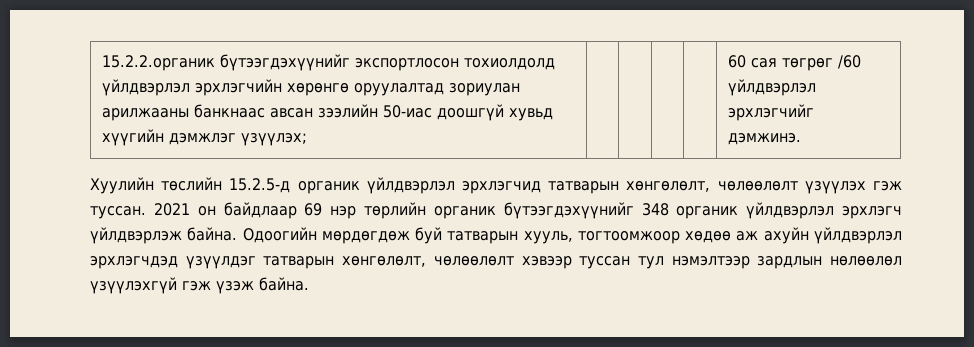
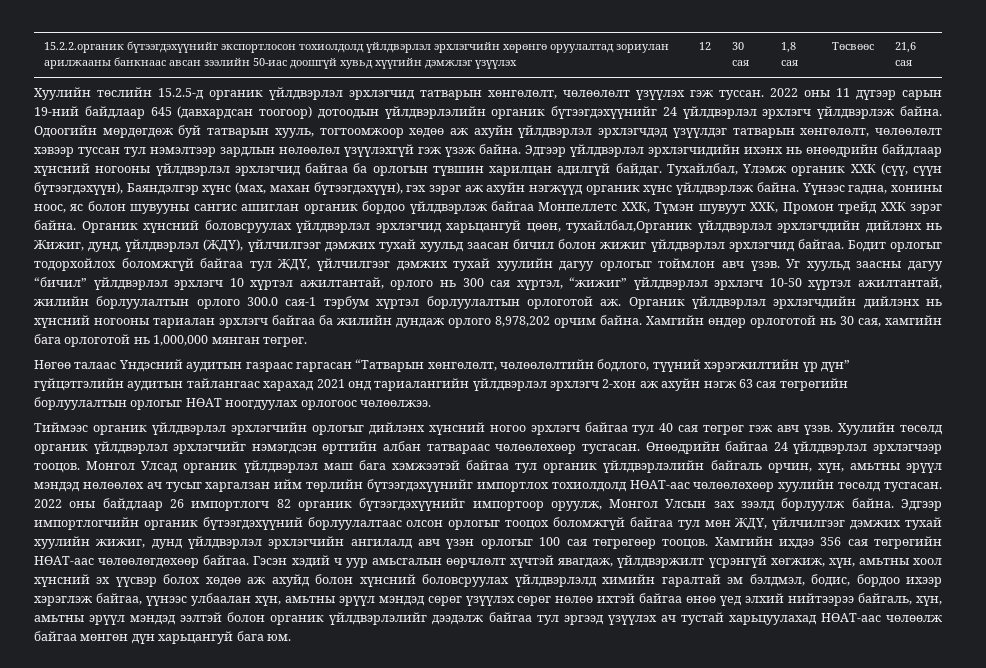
[241,133,308,146] [728,55,862,71] [728,79,817,96] [728,104,815,121] [728,133,802,145] үзүүлэх; | | | | | 60 сая төгрөг /60 үйлдвэрлэл эрхлэгчийг дэмжинэ. -> [474,60,517,69] [698,42,711,50] [731,42,744,50] [731,60,749,66] [780,42,796,53] [780,60,798,66] [831,42,874,50] [894,42,916,53] [894,60,912,66] үзүүлэх | 12 | 30 сая | 1,8 сая | Төсвөөс | 21,6 сая
[153,202,739,219] 2021 он байдлаар 69 нэр төрлийн органик бүтээгдэхүүнийг 348 органик -> [770,88,942,100] [34,106,677,119] 2022 оны 11 дүгээр сарын 19-ний байдлаар 645 (давхардсан тоогоор) дотоодын үйлдвэрлэлийн органик бүтээгдэхүүнийг 24
(309, 284) none -> [525,144,942,157] [34,163,942,176] [34,182,943,195] [34,201,943,214] [34,220,942,233] [34,239,942,252] [34,258,944,271] [34,277,942,290] [34,296,943,309] [34,315,942,328] [34,334,307,347] [34,359,850,372] [34,378,848,391] [34,397,431,410] [34,422,944,435] [34,441,943,454] [34,460,942,473] [34,479,943,492] [34,498,942,511] [34,517,943,530] [34,536,943,549] [34,555,942,568] [34,574,943,587] [34,593,942,606] [34,612,942,625] [34,631,291,644] Эдгээр үйлдвэрлэл эрхлэгчидийн ихэнх нь өнөөдрийн байдлаар хүнсний ногооны үйлдвэрлэл эрхлэгчид байгаа ба орлогын түвшин харилцан адилгүй байдаг. Тухайлбал, Үлэмж органик ХХК (сүү, сүүн бүтээгдэхүүн), Баяндэлгэр хүнс (мах, махан бүтээгдэхүүн), гэх зэрэг аж ахуйн нэгжүүд органик хүнс үйлдвэрлэж байна. Үүнээс гадна, хонины ноос, яс болон шувууны сангис ашиглан органик бордоо үйлдвэрлэж байгаа Монпеллетс ХХК, Түмэн шувуут ХХК, Промон трейд ХХК зэрэг байна. Органик хүнсний боловсруулах үйлдвэрлэл эрхлэгчид харьцангуй цөөн, тухайлбал,Органик үйлдвэрлэл эрхлэгчдийн дийлэнх нь Жижиг, дунд, үйлдвэрлэл (ЖДҮ), үйлчилгээг дэмжих тухай хуульд заасан бичил болон жижиг үйлдвэрлэл эрхлэгчид байгаа. Бодит орлогыг тодорхойлох боломжгүй байгаа тул ЖДҮ, үйлчилгээг дэмжих тухай хуулийн дагуу орлогыг тоймлон авч үзэв. Уг хуульд заасны дагуу “бичил” үйлдвэрлэл эрхлэгч 10 хүртэл ажилтантай, орлого нь 300 сая хүртэл, “жижиг” үйлдвэрлэл эрхлэгч 10-50 хүртэл ажилтантай, жилийн борлуулалтын орлого 300.0 сая-1 тэрбум хүртэл борлуулалтын орлоготой аж. Органик үйлдвэрлэл эрхлэгчдийн дийлэнх нь хүнсний ногооны тариалан эрхлэгч байгаа ба жилийн дундаж орлого 8,978,202 орчим байна. Хамгийн өндөр орлоготой нь 30 сая, хамгийн бага орлоготой нь 1,000,000 мянган төгрөг. // Нөгөө талаас Үндэсний аудитын газраас гаргасан “Татварын хөнгөлөлт, чөлөөлөлтийн бодлого, түүний хэрэгжилтийн үр дүн” гүйцэтгэлийн аудитын тайлангаас харахад 2021 онд тариалангийн үйлдвэрлэл эрхлэгч 2-хон аж ахуйн нэгж 63 сая төгрөгийн борлуулалтын орлогыг НӨАТ ноогдуулах орлогоос чөлөөлжээ. // Тиймээс органик үйлдвэрлэл эрхлэгчийн орлогыг дийлэнх хүнсний ногоо эрхлэгч байгаа тул 40 сая төгрөг гэж авч үзэв. Хуулийн төсөлд органик үйлдвэрлэл эрхлэгчийг нэмэгдсэн өртгийн албан татвараас чөлөөлөхөөр тусгасан. Өнөөдрийн байгаа 24 үйлдвэрлэл эрхлэгчээр тооцов. Монгол Улсад органик үйлдвэрлэл маш бага хэмжээтэй байгаа тул органик үйлдвэрлэлийн байгаль орчин, хүн, амьтны эрүүл мэндэд нөлөөлөх ач тусыг харгалзан ийм төрлийн бүтээгдэхүүнийг импортлох тохиолдолд НӨАТ-аас чөлөөлөхөөр хуулийн төсөлд тусгасан. 2022 оны байдлаар 26 импортлогч 82 органик бүтээгдэхүүнийг импортоор оруулж, Монгол Улсын зах зээлд борлуулж байна. Эдгээр импортлогчийн органик бүтээгдэхүүний борлуулалтаас олсон орлогыг тооцох боломжгүй байгаа тул мөн ЖДҮ, үйлчилгээг дэмжих тухай хуулийн жижиг, дунд үйлдвэрлэл эрхлэгчийн ангилалд авч үзэн орлогыг 100 сая төгрөгөөр тооцов. Хамгийн ихдээ 356 сая төгрөгийн НӨАТ-аас чөлөөлөгдөхөөр байгаа. Гэсэн хэдий ч уур амьсгалын өөрчлөлт хүчтэй явагдаж, үйлдвэржилт үсрэнгүй хөгжиж, хүн, амьтны хоол хүнсний эх үүсвэр болох хөдөө аж ахуйд болон хүнсний боловсруулах үйлдвэрлэлд химийн гаралтай эм бэлдмэл, бодис, бордоо ихээр хэрэглэж байгаа, үүнээс улбаалан хүн, амьтны эрүүл мэндэд сөрөг үзүүлэх сөрөг нөлөө ихтэй байгаа өнөө үед элхий нийтээрээ байгаль, хүн, амьтны эрүүл мэндэд ээлтэй болон органик үйлдвэрлэлийг дээдэлж байгаа тул эргээд үзүүлэх ач тустай харьцуулахад НӨАТ-аас чөлөөлж байгаа мөнгөн дүн харьцангуй бага юм.

